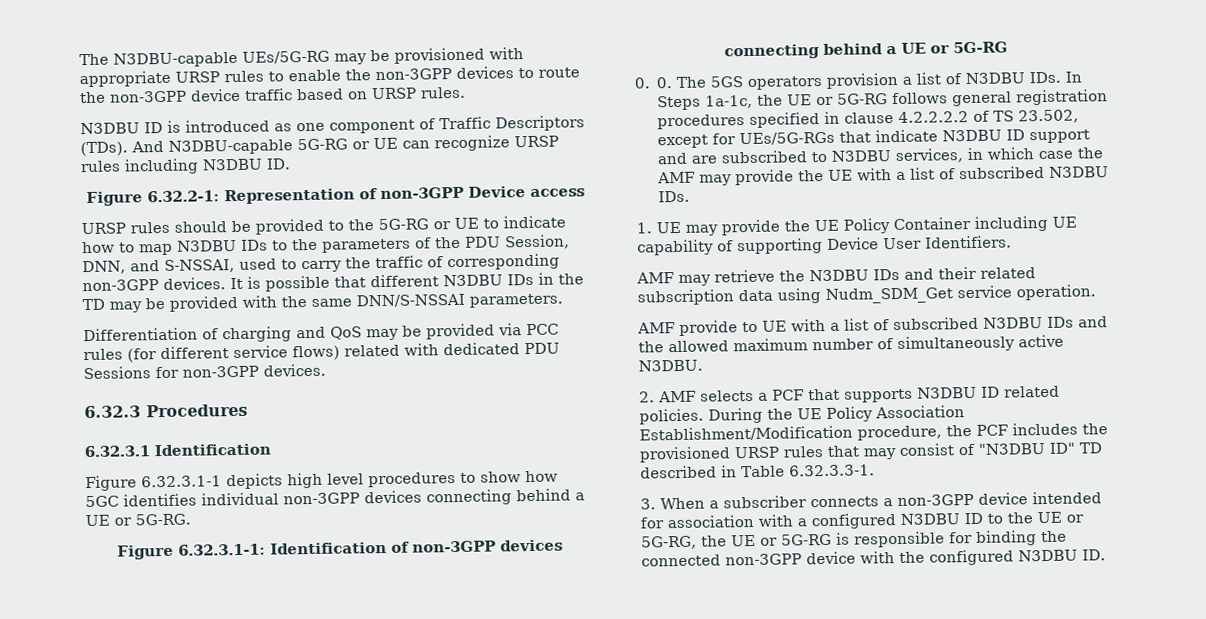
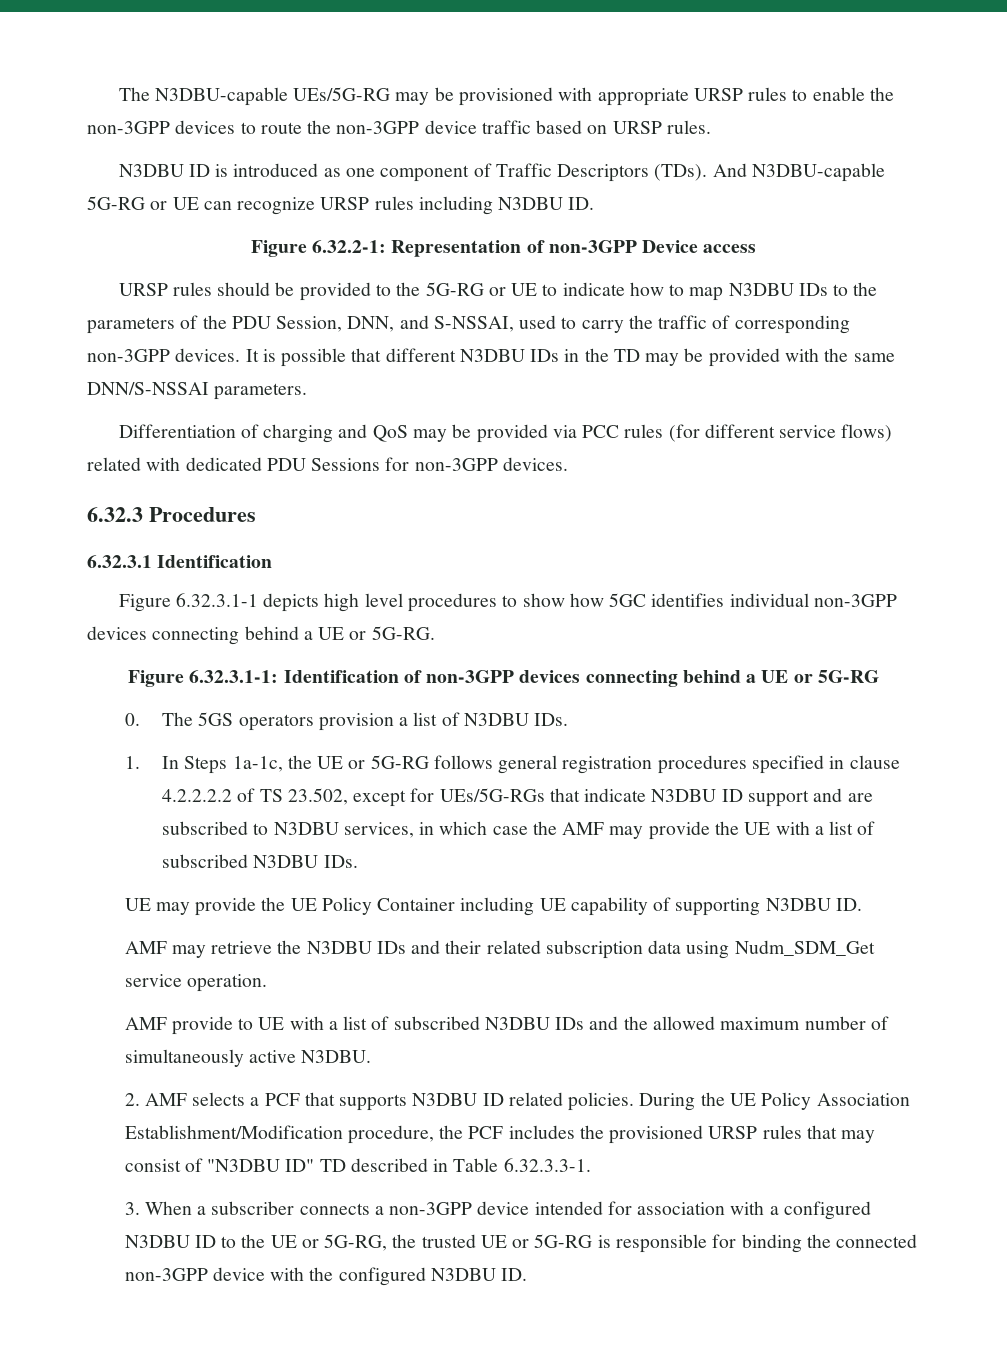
[656,77,673,89] 0. -> (140, 719) none
(1062, 77) none -> [124,756,140,769] // 1.
[635,222,652,234] 1. -> (358, 861) none
[826,235,1012,250] Device User Identifiers. -> [765,898,862,911] N3DBU ID.
(727, 541) none -> [421,1234,476,1248] trusted

